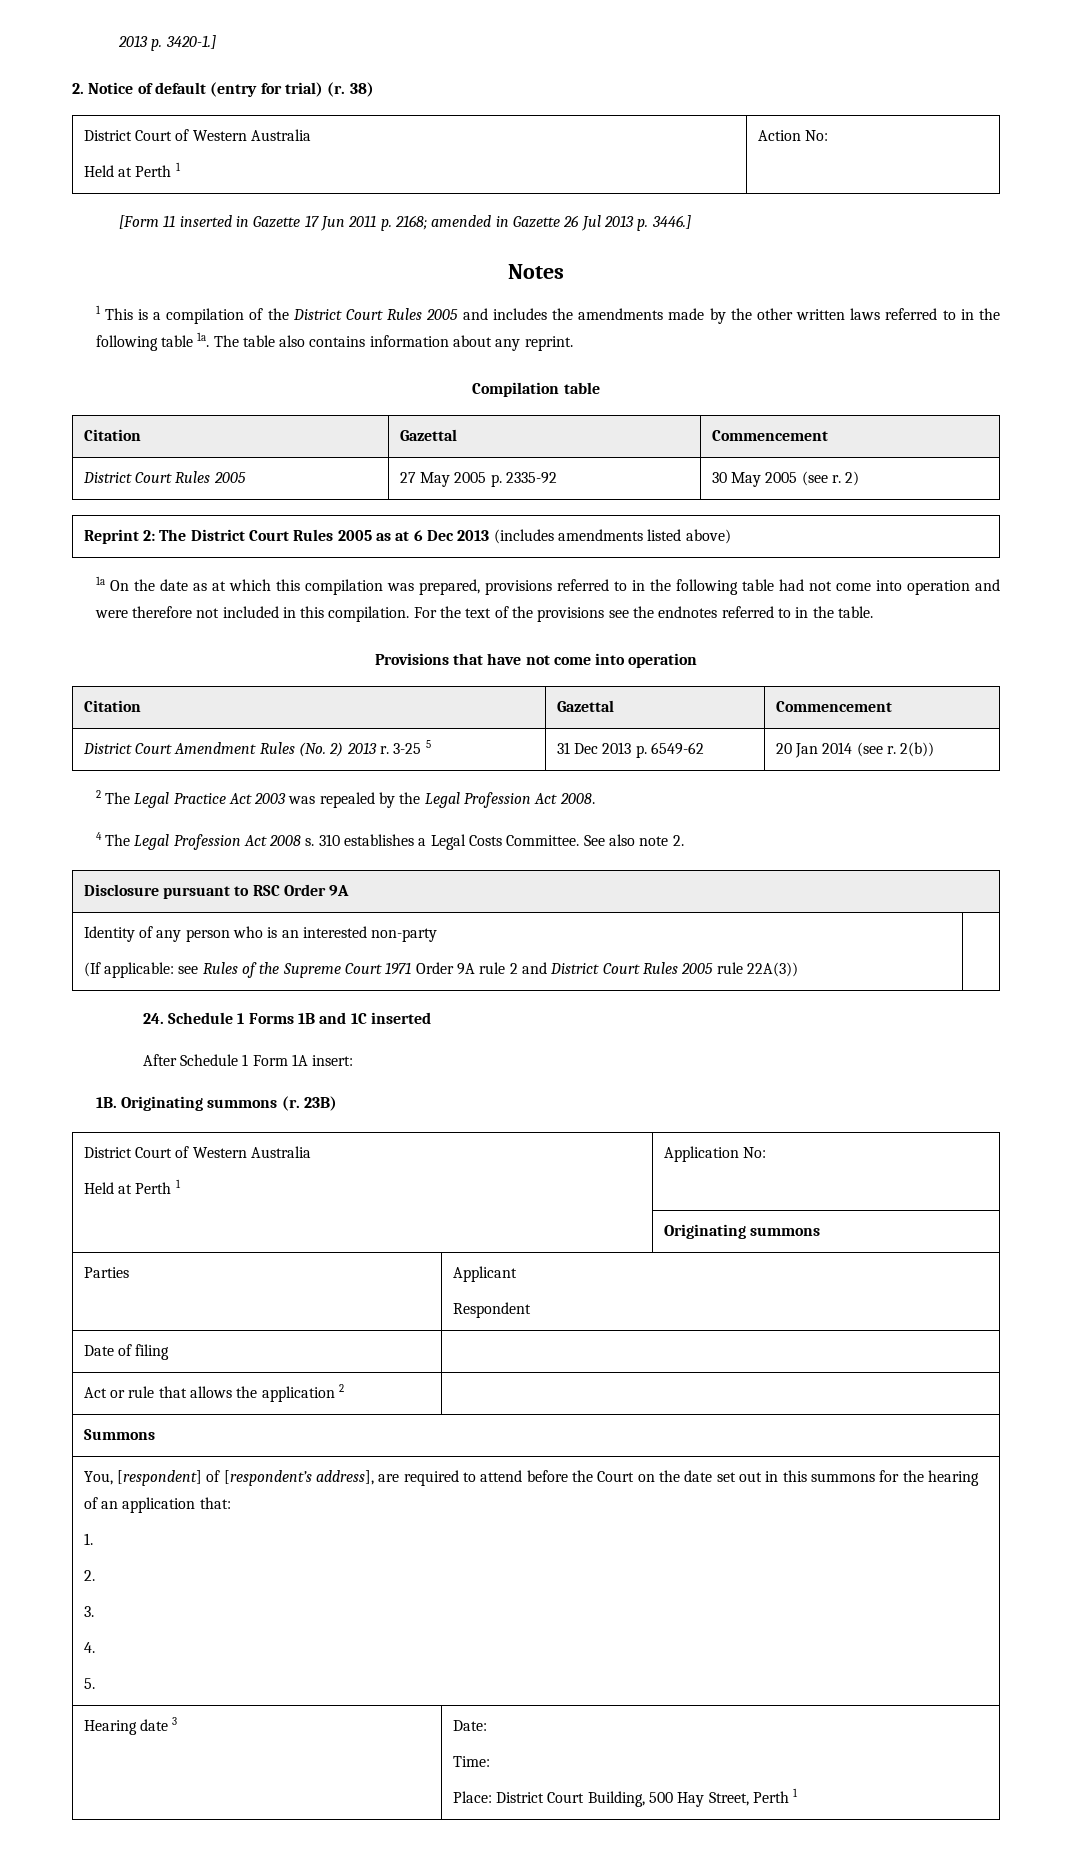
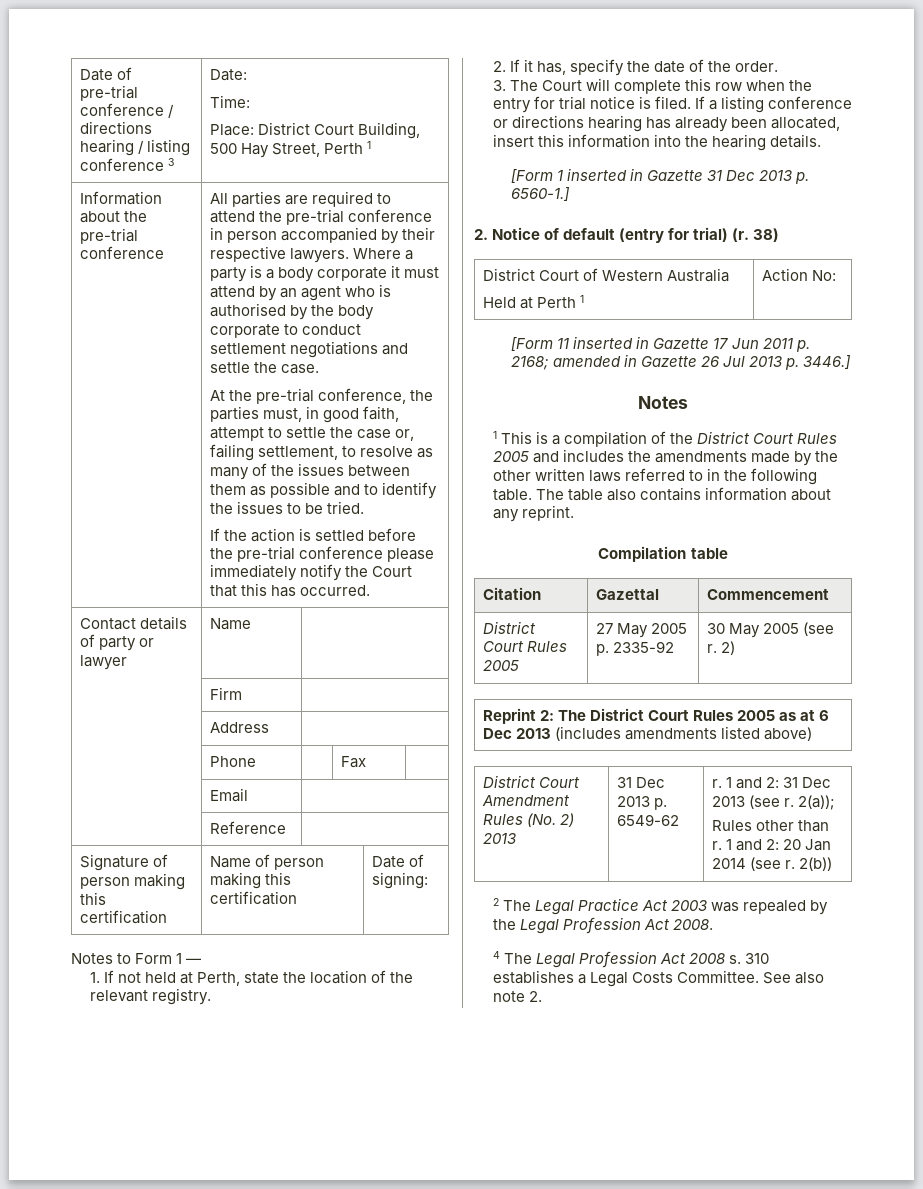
[118,35,216,51] 2013 p. 3420-1.] -> [80,67,133,81] [80,85,139,101] [80,103,175,118] [80,121,153,134] [80,139,191,156] [80,158,175,171] [210,69,248,81] [210,95,251,108] [210,122,421,139] [210,141,372,158] [80,191,163,205] [80,211,148,223] [80,228,139,244] [80,246,165,259] [210,191,392,207] [210,209,433,225] [210,227,436,244] [210,246,414,263] [210,265,440,282] [210,284,392,301] [210,303,375,320] [210,324,362,338] [210,341,409,358] [210,362,320,374] [210,388,434,404] [210,406,400,423] [210,427,415,441] [210,444,434,461] [210,463,411,480] [210,482,438,499] [210,501,365,514] [210,528,417,542] [210,546,435,562] [210,564,413,581] [210,583,371,597] [80,616,188,630] [80,634,155,651] [80,655,128,670] [210,618,252,630] [210,687,243,700] [210,722,270,733] [210,756,257,767] [341,756,367,768] [210,788,249,802] [210,821,287,834] [80,854,169,871] [80,873,186,890] [80,892,107,905] [80,910,168,924] [210,854,325,870] [210,872,292,889] [210,891,298,905] [372,854,425,868] [372,872,429,889] [71,953,202,964] [89,970,414,986] [89,988,211,1005] [492,59,778,76] [492,78,812,94] [492,96,852,113] [492,115,840,132] [492,134,821,151] [511,168,810,184] [511,187,571,201] Date of pre-trial conference / directions hearing / listing conference 3 | Date: // Time: // Place: District Court Building, 500 Hay Street, Perth 1 // Information about the pre-trial conference | All parties are required to attend the pre-trial conference in person accompanied by their respective lawyers. Where a party is a body corporate it must attend by an agent who is authorised by the body corporate to conduct settlement negotiations and settle the case. // At the pre-trial conference, the parties must, in good faith, attempt to settle the case or, failing settlement, to resolve as many of the issues between them as possible and to identify the issues to be tried. // If the action is settled before the pre-trial conference please immediately notify the Court that this has occurred. // Contact details of party or lawyer | Name | // | Firm | // | Address | // | Phone | | Fax | // | Email | // | Reference | // Signature of person making this certification | Name of person making this certification | Date of signing: // Notes to Form 1 — // 1. If not held at Perth, state the location of the relevant registry. // 2. If it has, specify the date of the order. // 3. The Court will complete this row when the entry for trial notice is filed. If a listing conference or directions hearing has already been allocated, insert this information into the hearing details. // [Form 1 inserted in Gazette 31 Dec 2013 p. 6560-1.]
[160,332,210,347] table 1a. -> [492,489,532,501] table.
[95,576,1000,595] [94,606,873,622] [374,653,698,668] [83,700,141,712] [556,700,614,712] [775,701,892,712] // 1a On the date as at which this compilation was prepared, provisions referred to in the following table had not come into operation and were therefore not included in this compilation. For the text of the provisions see the endnotes referred to in the table. // Provisions that have not come into operation // Citation | Gazettal | Commencement -> (813, 734) none
[380,740,431,754] r. 3-25 5 -> (517, 838) none
(705, 748) none -> [712,777,832,789] [712,795,836,810] [712,820,830,832] [712,839,780,851] r. 1 and 2: 31 Dec 2013 (see r. 2(a)); // Rules other than r. 1 and 2:
[83,884,350,899] [83,926,438,942] [83,962,798,978] [142,1012,431,1024] [142,1054,354,1066] [95,1096,337,1111] [83,1146,312,1158] [83,1179,181,1194] [663,1146,767,1162] [663,1224,821,1239] [83,1267,129,1278] [452,1266,517,1282] [452,1302,531,1318] [83,1344,170,1360] [83,1384,345,1402] [83,1429,155,1440] [83,1470,979,1486] [83,1497,231,1513] [83,1533,93,1545] [83,1570,95,1581] [83,1606,94,1617] [83,1642,95,1653] [83,1678,95,1689] [83,1717,178,1735] [452,1720,487,1731] [452,1756,490,1767] [452,1788,799,1807] // Disclosure pursuant to RSC Order 9A // Identity of any person who is an interested non-party // (If applicable: see Rules of the Supreme Court 1971 Order 9A rule 2 and District Court Rules 2005 rule 22A(3)) | // 24. Schedule 1 Forms 1B and 1C inserted // After Schedule 1 Form 1A insert: // 1B. Originating summons (r. 23B) // District Court of Western Australia // Held at Perth 1 | Application No: // | Originating summons // Parties | Applicant // Respondent // Date of filing | // Act or rule that allows the application 2 | // Summons // You, [respondent] of [respondent’s address], are required to attend before the Court on the date set out in this summons for the hearing of an application that: // 1. // 2. // 3. // 4. // 5. // Hearing date 3 | Date: // Time: // Place: District Court Building, 500 Hay Street, Perth 1 -> (542, 996) none

